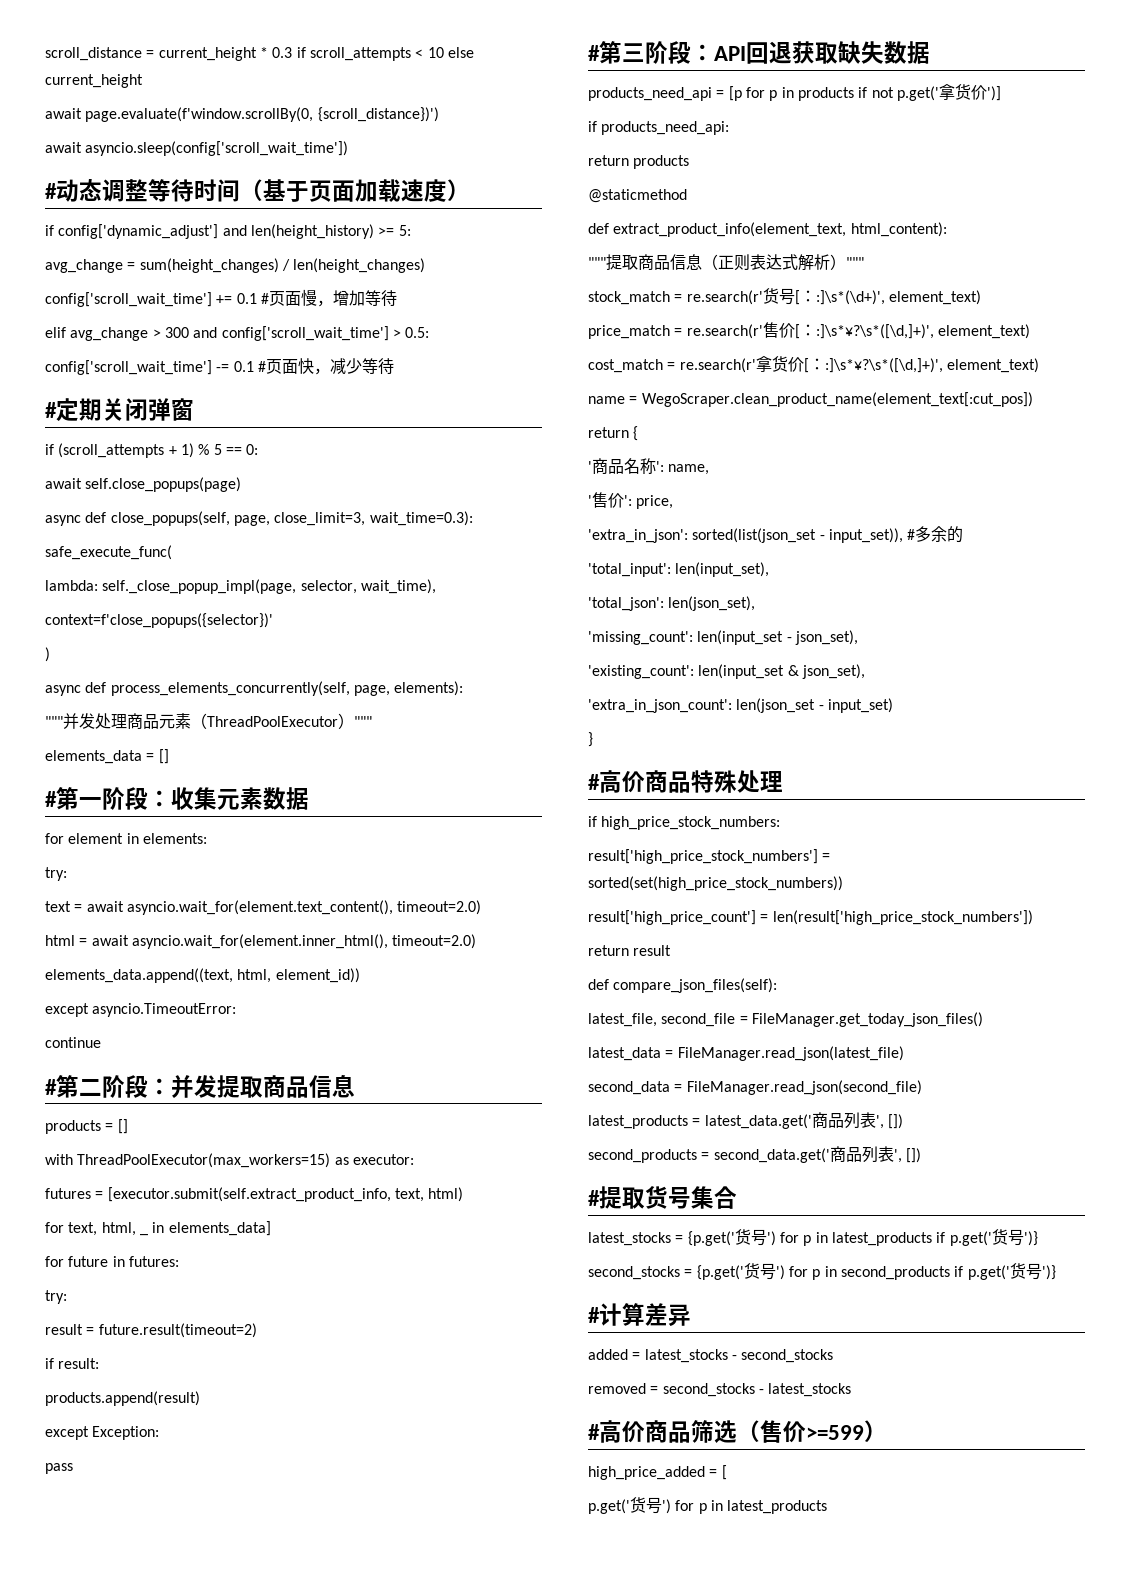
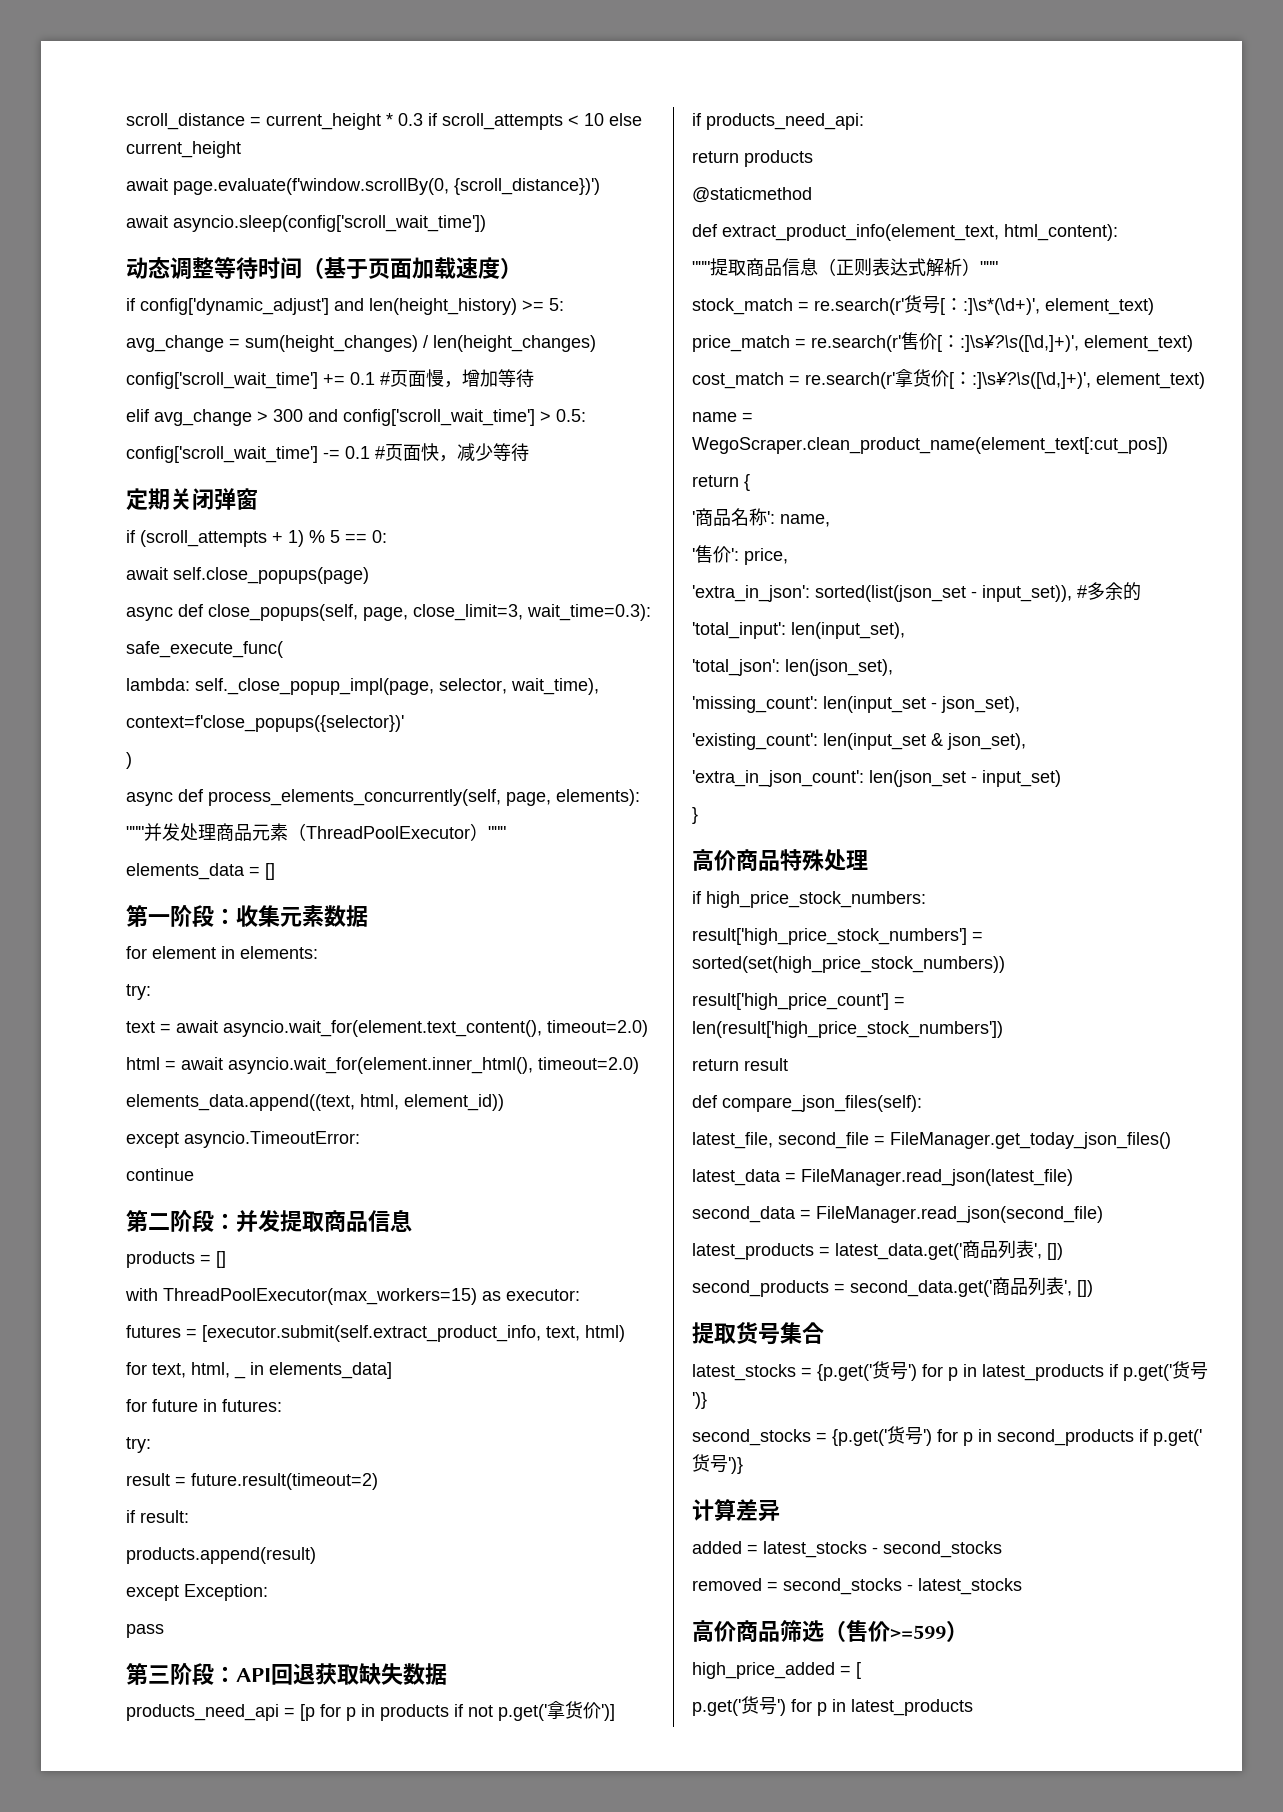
[45,183,57,199] # -> (486, 223) none
[45,402,57,418] # -> (529, 452) none
[45,791,57,807] # -> (275, 871) none
[45,1079,57,1095] # -> (194, 1174) none
[588,45,600,61] # -> (164, 1631) none
[815,324,934,339] :]\s*¥?\s*([\d,]+)', -> [960,335,1079,352] :]\s¥?\s([\d,]+)',
[824,358,943,373] :]\s*¥?\s*([\d,]+)', -> [972,372,1091,389] :]\s¥?\s([\d,]+)',
[588,774,600,790] # -> (698, 815) none
[588,1190,600,1206] # -> (1093, 1288) none
[588,1307,600,1323] # -> (743, 1465) none
[588,1424,600,1440] # -> (1022, 1586) none

